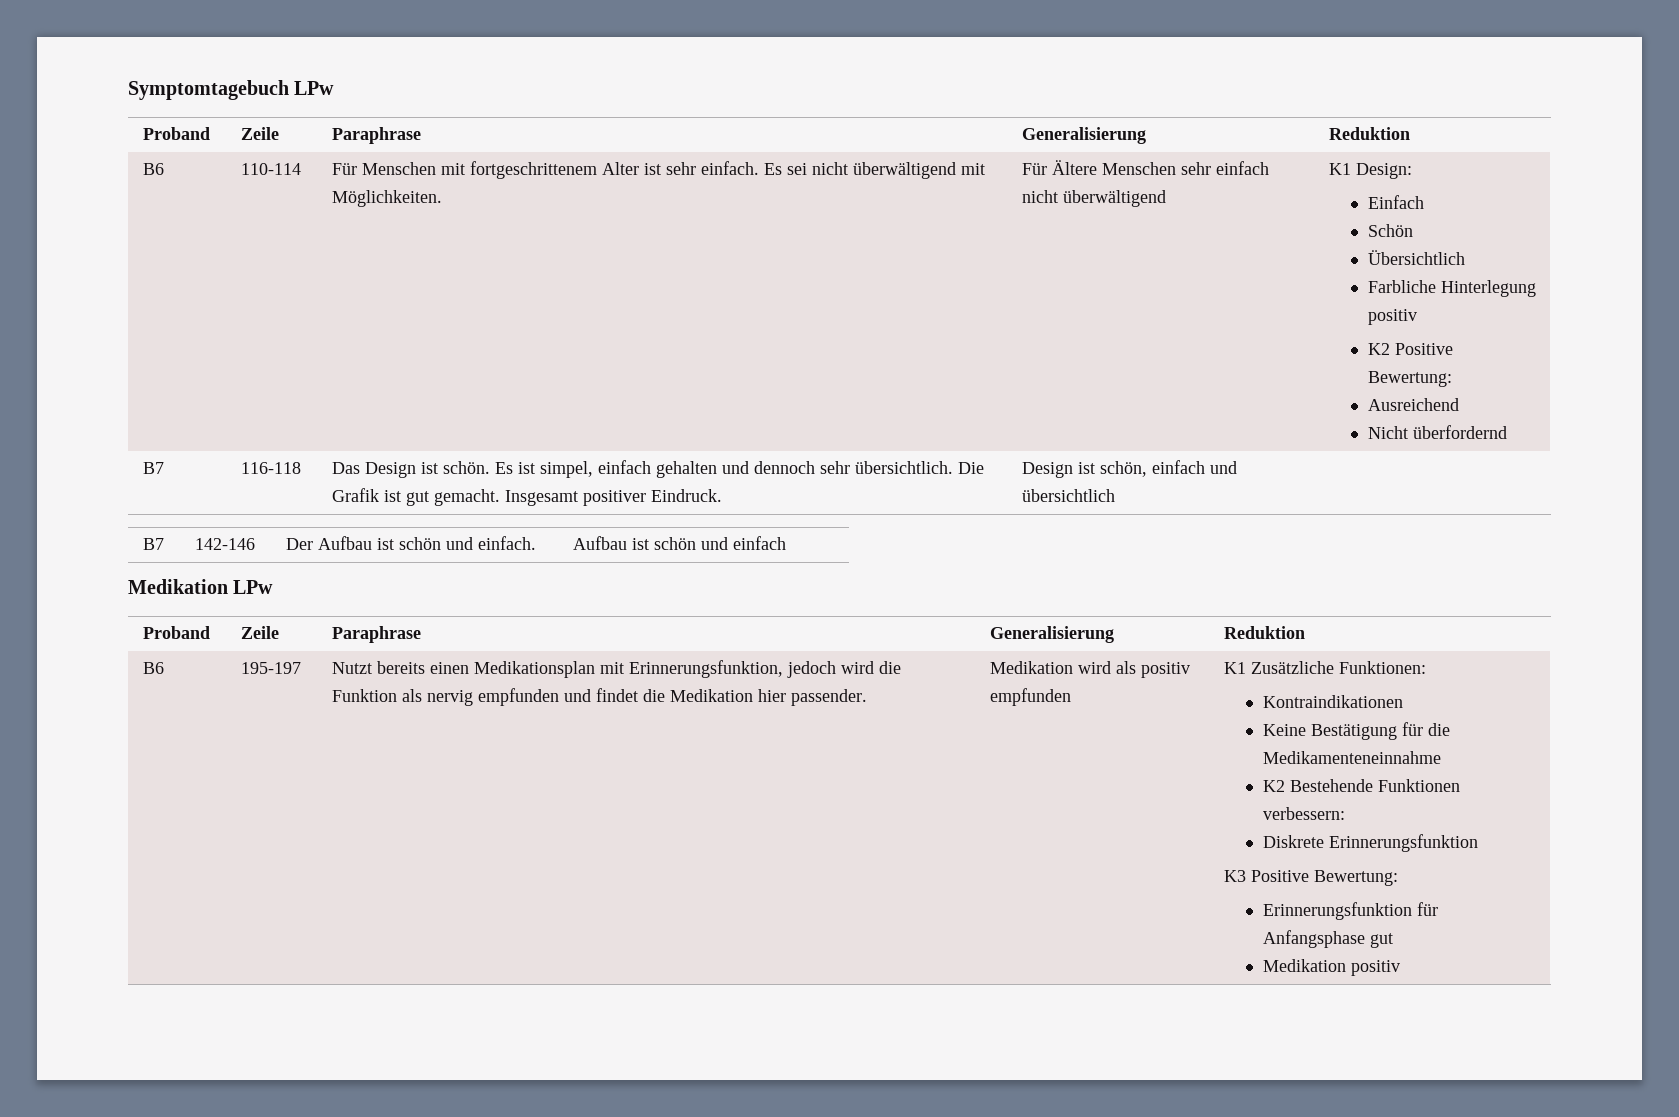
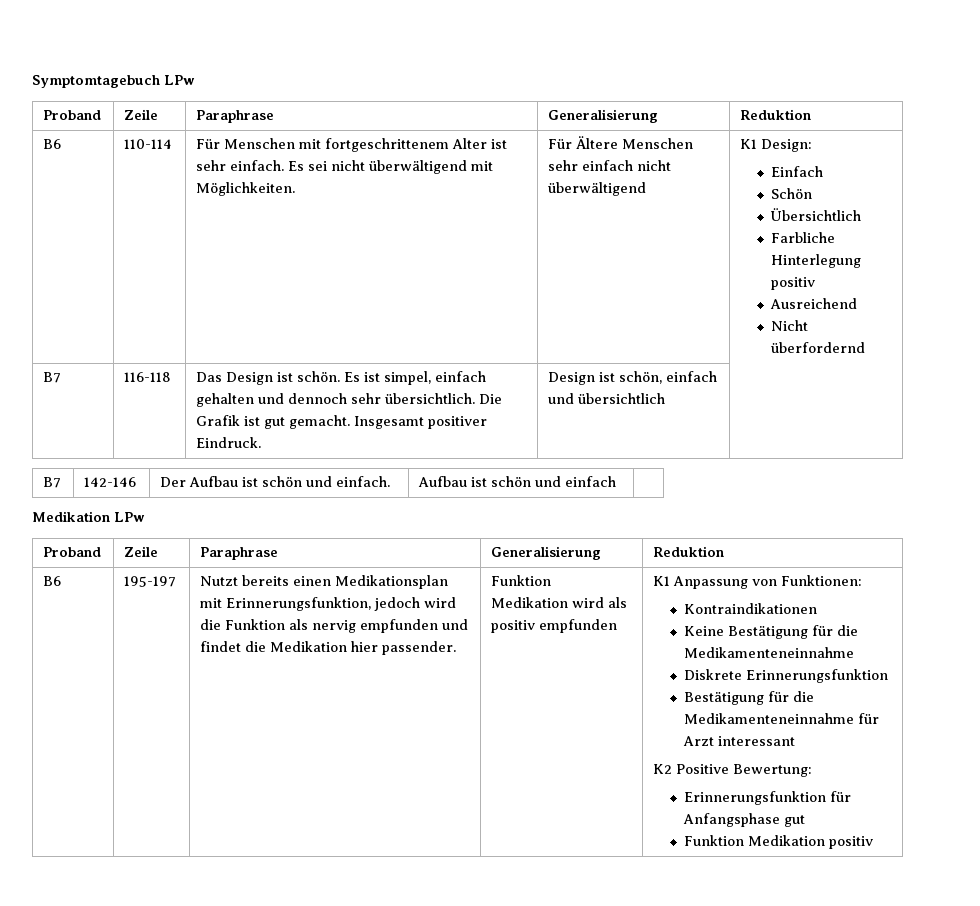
[1367,343,1453,355] [1367,371,1452,387] // K2 Positive Bewertung: -> (815, 283) none
(868, 697) none -> [491,575,552,586] Funktion
[1251,661,1335,674] Zusätzliche -> [673,576,778,589] Anpassung von
[1262,779,1460,792] [1262,807,1345,820] [1262,834,1478,852] [1224,870,1247,882] K2 Bestehende Funktionen verbessern: // Diskrete Erinnerungsfunktion // K3 -> [683,669,888,683] [683,691,814,705] [683,713,879,724] [682,736,795,746] [653,764,673,774] Diskrete Erinnerungsfunktion // Bestätigung für die Medikamenteneinnahme für Arzt interessant // K2
(1393, 940) none -> [683,835,744,846] Funktion

